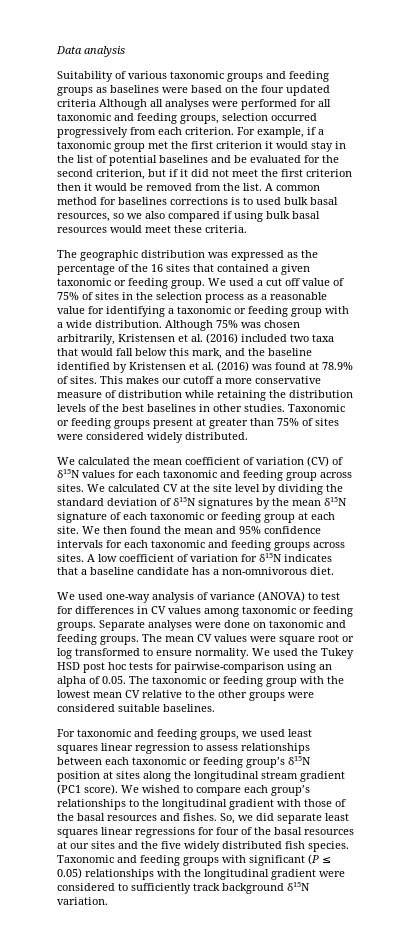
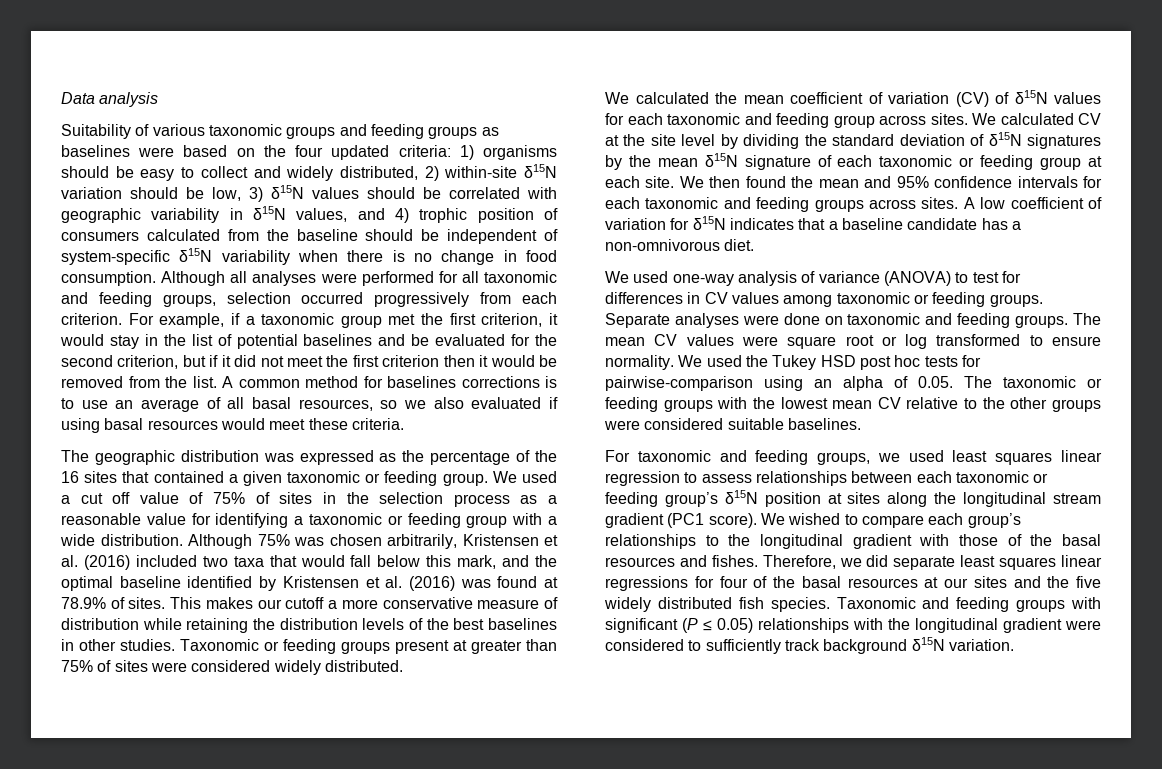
[57,99,96,107] criteria -> [398,145,557,160] [61,164,557,181] [61,185,557,202] [61,206,558,223] [61,229,558,244] [61,248,557,265] [61,271,156,286] criteria: 1) organisms should be easy to collect and widely distributed, 2) within-site δ15N variation should be low, 3) δ15N values should be correlated with geographic variability in δ15N values, and 4) trophic position of consumers calculated from the baseline should be independent of system-specific δ15N variability when there is no change in food consumption.
[216,141,262,149] criterion -> [481,313,543,327] criterion,
[256,197,308,205] used bulk -> [81,397,245,412] use an average of all
[168,211,220,222] compared -> [471,397,542,409] evaluated
[266,211,290,219] bulk -> (100, 425) none
(265, 352) none -> [61,576,113,591] optimal
[266,678,297,687] group -> [663,399,713,412] groups
[220,813,235,824] So, -> [762,555,836,569] Therefore,

